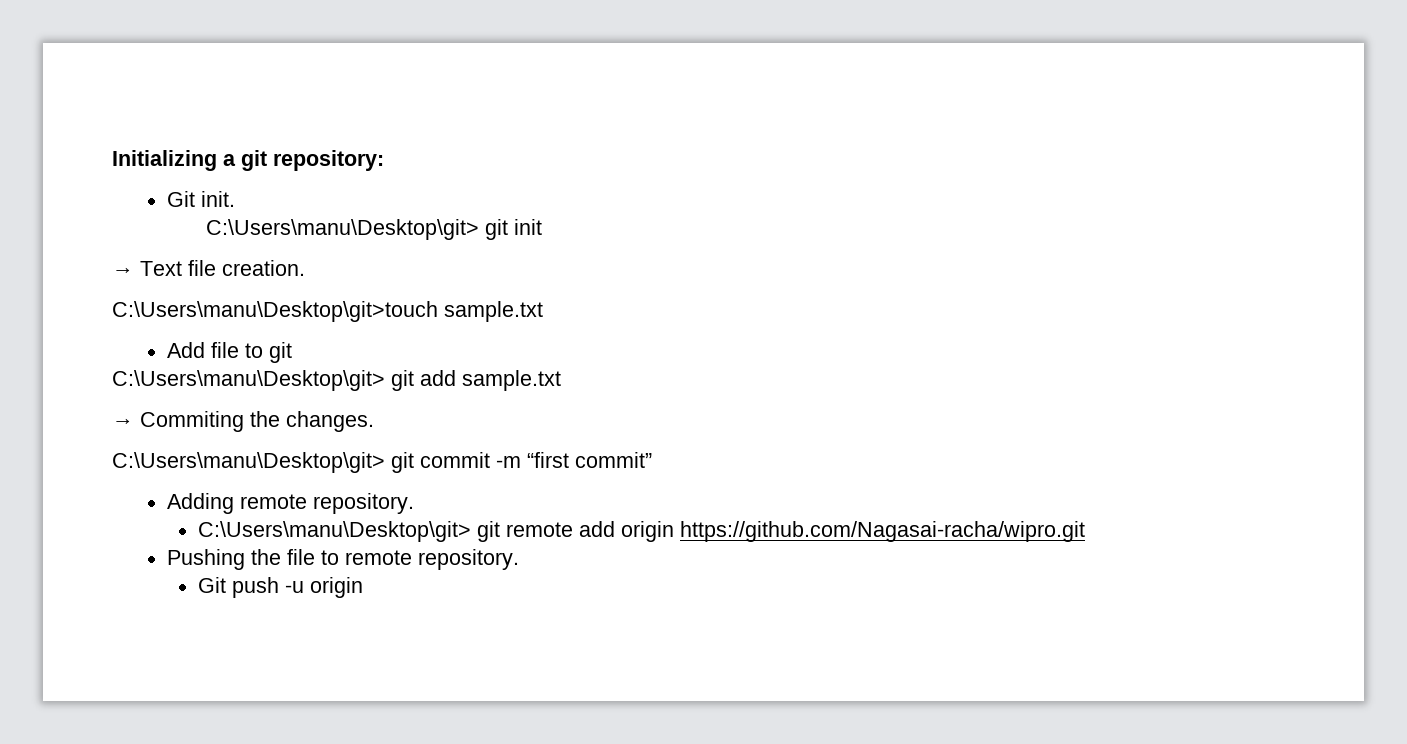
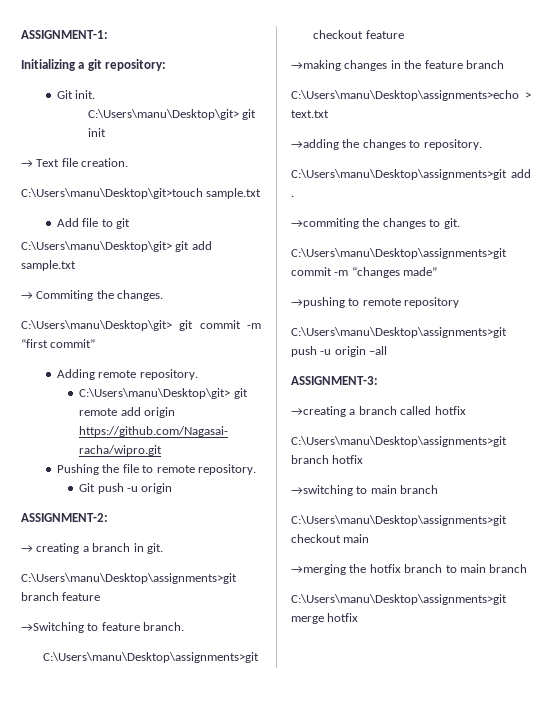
(112, 160) none -> [21,30,108,39] ASSIGNMENT-1: //
(364, 587) none -> [21,513,108,522] [21,543,163,554] [21,573,237,584] [21,592,101,601] [21,622,185,633] [43,652,260,663] [313,30,404,39] [291,60,504,71] [291,90,531,101] [291,110,329,118] [291,139,482,150] [291,169,531,180] [291,195,294,197] [291,218,460,229] [291,248,507,259] [291,267,438,278] [291,297,460,308] [291,327,507,338] [291,346,388,357] [291,376,378,385] [291,406,466,417] [291,436,507,447] [291,455,364,464] [291,485,439,496] [291,515,507,526] [291,534,370,543] [291,564,528,575] [291,594,507,605] [291,613,359,624] // ASSIGNMENT-2: // → creating a branch in git. // C:\Users\manu\Desktop\assignments>git branch feature // →Switching to feature branch. // C:\Users\manu\Desktop\assignments>git checkout feature // →making changes in the feature branch // C:\Users\manu\Desktop\assignments>echo > text.txt // →adding the changes to repository. // C:\Users\manu\Desktop\assignments>git add . // →commiting the changes to git. // C:\Users\manu\Desktop\assignments>git commit -m “changes made” // →pushing to remote repository // C:\Users\manu\Desktop\assignments>git push -u origin –all // ASSIGNMENT-3: // →creating a branch called hotfix // C:\Users\manu\Desktop\assignments>git branch hotfix // →switching to main branch // C:\Users\manu\Desktop\assignments>git checkout main // →merging the hotfix branch to main branch // C:\Users\manu\Desktop\assignments>git merge hotfix

